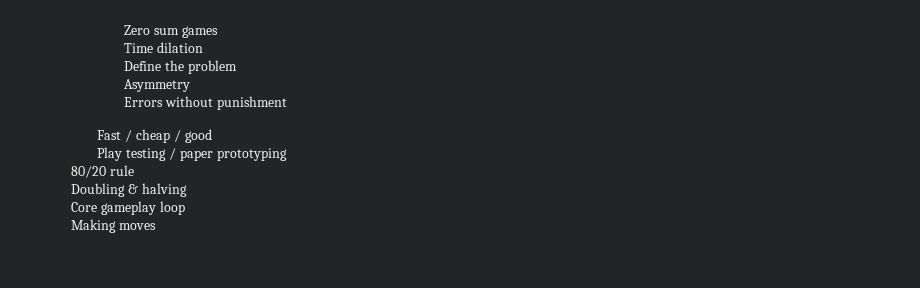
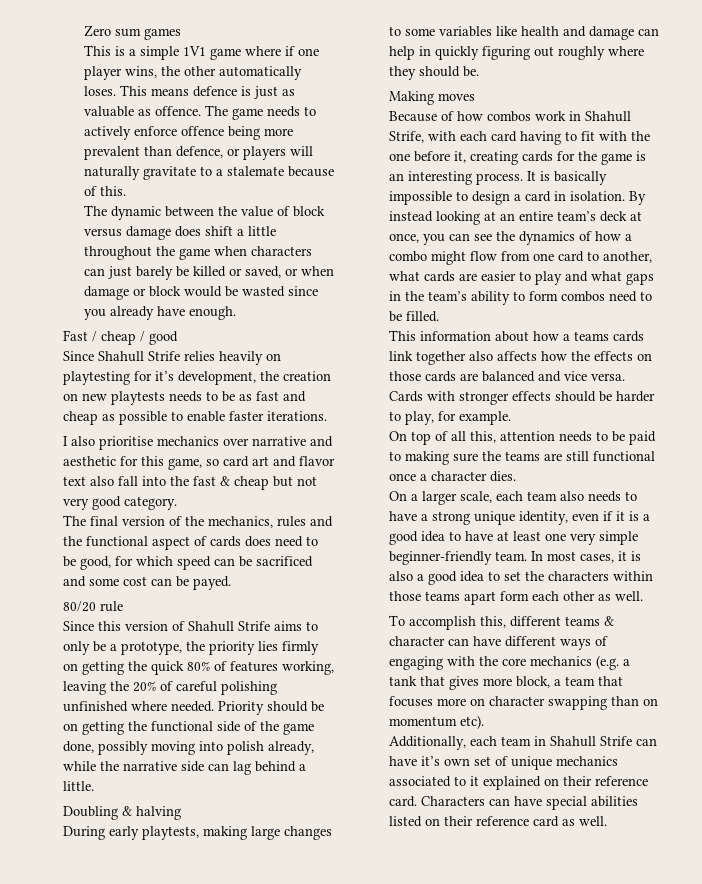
[123,42,203,53] [123,60,237,74] [123,79,190,92] [123,96,287,110] Time dilation // Define the problem // Asymmetry // Errors without punishment -> [83,45,319,60] [83,66,302,80] [83,85,295,99] [83,105,316,120] [83,126,293,140] [83,146,313,160] [83,166,334,180] [83,186,126,196] [83,205,325,220] [83,226,276,240] [83,246,312,260] [83,266,334,280] [83,286,318,300] [83,306,236,320] This is a simple 1V1 game where if one player wins, the other automatically loses. This means defence is just as valuable as offence. The game needs to actively enforce offence being more prevalent than defence, or players will naturally gravitate to a stalemate because of this. // The dynamic between the value of block versus damage does shift a little throughout the game when characters can just barely be killed or saved, or when damage or block would be wasted since you already have enough.
[97,147,287,161] [71,165,134,178] [71,183,187,197] [71,201,185,215] [71,219,156,233] Play testing / paper prototyping // 80/20 rule // Doubling & halving // Core gameplay loop // Making moves -> [62,351,281,365] [62,371,331,385] [62,391,306,405] [62,411,327,425] [62,436,333,450] [62,456,335,470] [62,476,317,490] [62,496,177,510] [62,515,333,528] [62,536,318,550] [62,556,313,570] [62,576,231,590] [62,601,123,612] [62,621,318,632] [62,641,319,655] [62,661,334,675] [62,681,277,695] [62,701,324,715] [62,721,314,735] [62,741,314,755] [62,761,306,775] [62,781,94,791] [62,806,181,820] [62,826,332,840] [388,26,659,40] [388,46,644,60] [388,66,479,80] [388,91,475,105] [388,111,631,122] [388,131,650,145] [388,151,646,165] [388,171,607,185] [388,191,646,205] [388,211,642,225] [388,231,632,245] [388,251,652,265] [388,271,654,285] [388,291,652,305] [388,311,439,322] [388,330,644,342] [388,351,652,365] [388,371,625,382] [388,391,655,405] [388,411,511,425] [388,431,656,445] [388,451,655,465] [388,471,516,482] [388,491,637,505] [388,511,650,525] [388,531,638,545] [388,551,641,565] [388,571,653,585] [388,591,643,605] [388,615,614,630] [388,636,608,650] [388,655,630,670] [388,676,623,690] [388,696,658,710] [388,715,484,729] [388,736,657,750] [388,756,618,770] [388,776,648,790] [388,796,638,810] [388,816,607,827] Since Shahull Strife relies heavily on playtesting for it’s development, the creation on new playtests needs to be as fast and cheap as possible to enable faster iterations. // I also prioritise mechanics over narrative and aesthetic for this game, so card art and flavor text also fall into the fast & cheap but not very good category. // The final version of the mechanics, rules and the functional aspect of cards does need to be good, for which speed can be sacrificed and some cost can be payed. // 80/20 rule // Since this version of Shahull Strife aims to only be a prototype, the priority lies firmly on getting the quick 80% of features working, leaving the 20% of careful polishing unfinished where needed. Priority should be on getting the functional side of the game done, possibly moving into polish already, while the narrative side can lag behind a little. // Doubling & halving // During early playtests, making large changes to some variables like health and damage can help in quickly figuring out roughly where they should be. // Making moves // Because of how combos work in Shahull Strife, with each card having to fit with the one before it, creating cards for the game is an interesting process. It is basically impossible to design a card in isolation. By instead looking at an entire team’s deck at once, you can see the dynamics of how a combo might flow from one card to another, what cards are easier to play and what gaps in the team’s ability to form combos need to be filled. // This information about how a teams cards link together also affects how the effects on those cards are balanced and vice versa. Cards with stronger effects should be harder to play, for example. // On top of all this, attention needs to be paid to making sure the teams are still functional once a character dies. // On a larger scale, each team also needs to have a strong unique identity, even if it is a good idea to have at least one very simple beginner-friendly team. In most cases, it is also a good idea to set the characters within those teams apart form each other as well. // To accomplish this, different teams & character can have different ways of engaging with the core mechanics (e.g. a tank that gives more block, a team that focuses more on character swapping than on momentum etc). // Additionally, each team in Shahull Strife can have it’s own set of unique mechanics associated to it explained on their reference card. Characters can have special abilities listed on their reference card as well.

